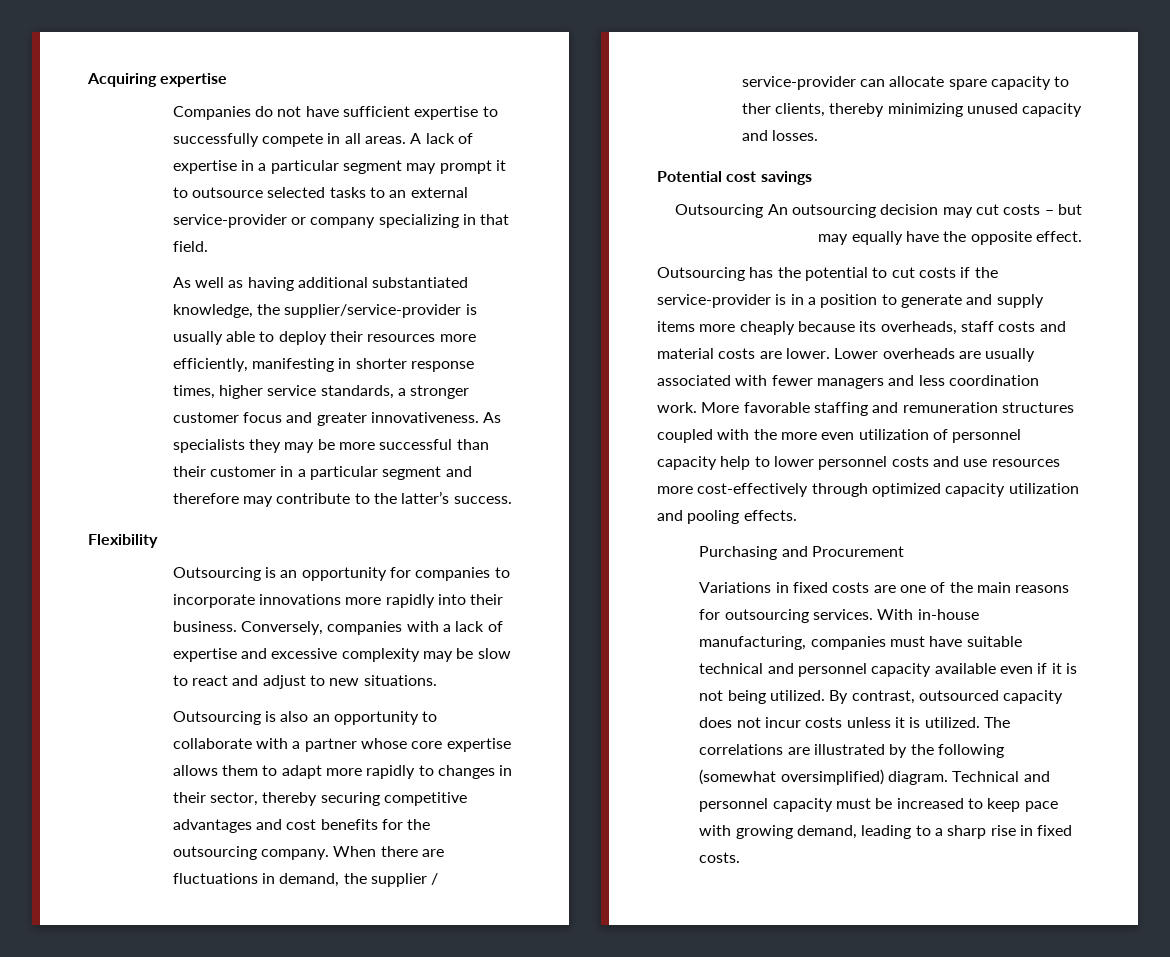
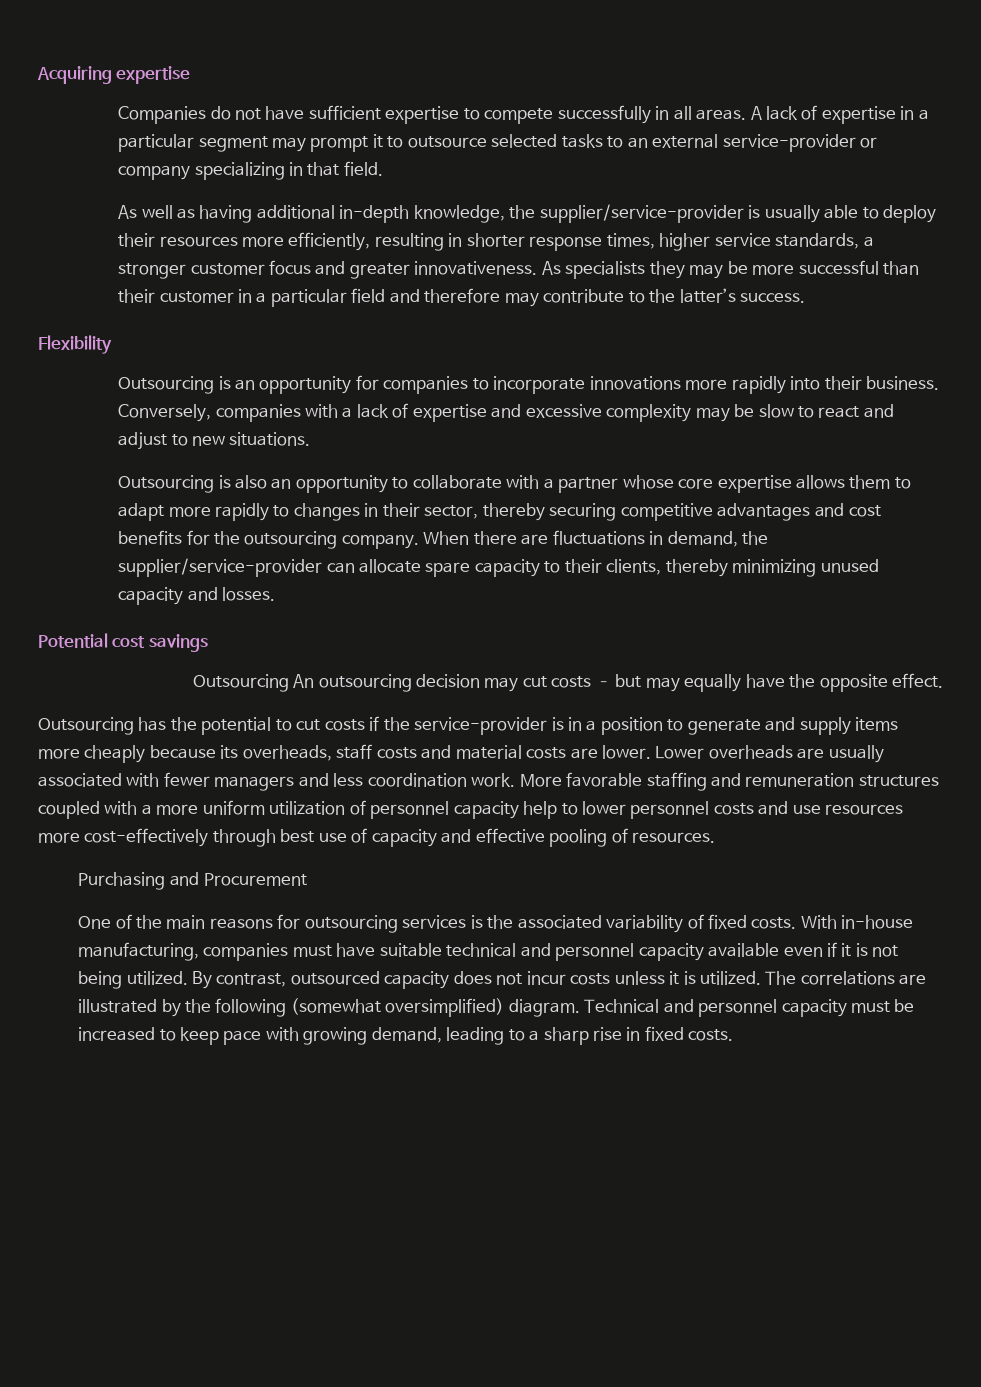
[172,133,323,147] successfully compete -> [484,105,651,124] compete successfully
[372,277,469,288] substantiated -> [339,205,410,223] in-depth
[251,358,334,372] manifesting -> [374,233,444,251] resulting
[382,466,442,480] segment -> [351,288,386,303] field
[370,873,439,887] [741,76,856,90] supplier / service-provider -> [118,558,323,577] supplier/service-provider
[741,103,771,114] ther -> [564,559,602,573] their
[753,429,855,440] the more even -> [141,800,265,815] a more uniform
[871,483,1079,497] [657,510,797,524] [699,546,904,560] [699,582,926,593] optimized capacity utilization and pooling effects. // Purchasing and Procurement // Variations in fixed costs are one -> [280,828,715,847] [78,872,307,890] [78,916,112,929] best use of capacity and effective pooling of resources. // Purchasing and Procurement // One
[812,609,873,620] services. -> [402,914,797,933] services is the associated variability of fixed costs.

